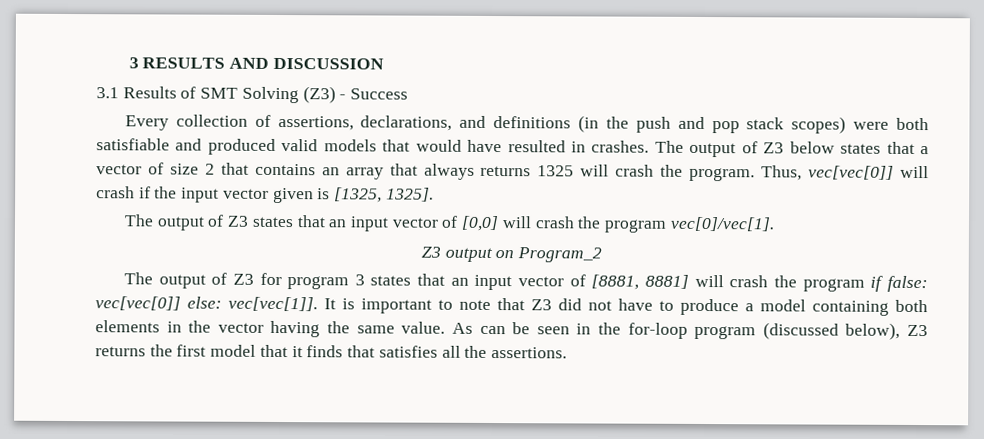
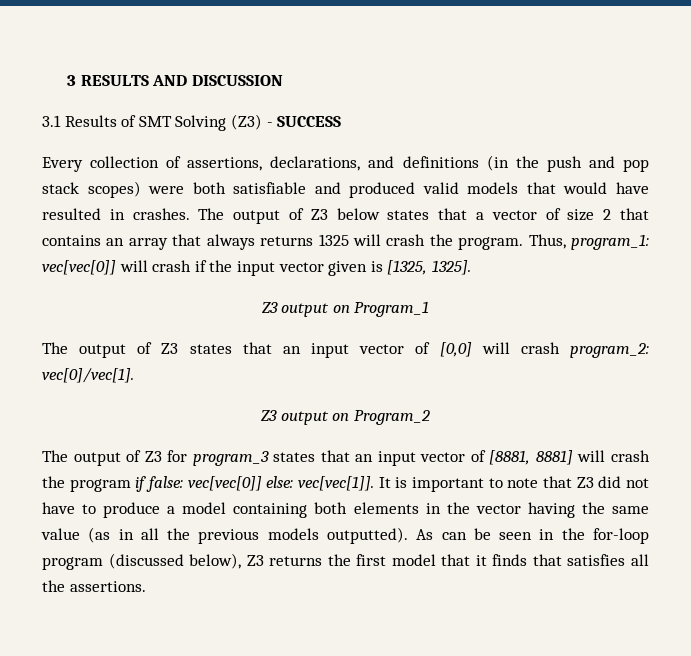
[350,88,409,100] Success -> [277,116,342,127] SUCCESS
(803, 173) none -> [571,234,649,250] program_1:
(434, 194) none -> [261,301,430,317] // Z3 output on Program_1
[577,216,668,233] the program -> [569,343,649,358] program_2:
[287,274,365,290] program 3 -> [192,451,269,466] program_3
[401,321,446,334] value. -> [41,527,408,544] value (as in all the previous models outputted).

